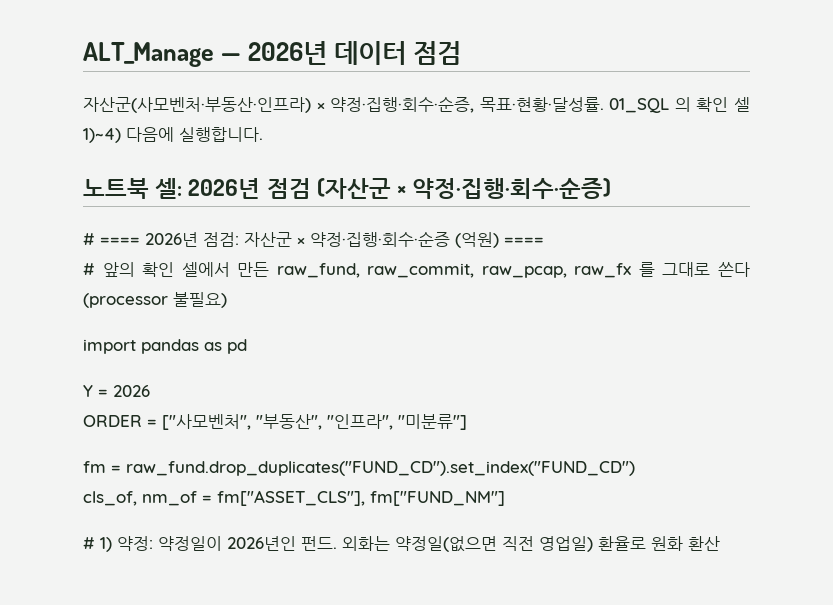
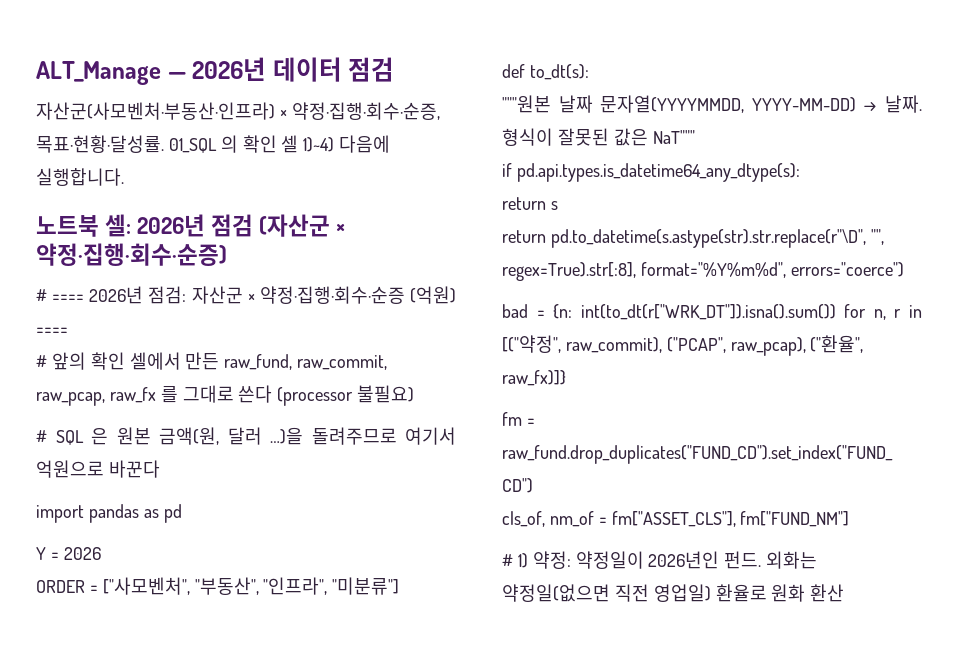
(227, 300) none -> [36,427,456,445] [36,460,160,478] // # SQL 은 원본 금액(원, 달러 …)을 돌려주므로 여기서 억원으로 바꾼다
(467, 422) none -> [502,64,589,80] [502,95,922,113] [502,128,695,146] [502,163,800,182] [502,197,558,210] [502,229,884,248] [502,262,904,281] [502,304,922,320] [502,335,864,356] [502,370,566,386] // def to_dt(s): // """원본 날짜 문자열(YYYYMMDD, YYYY-MM-DD) → 날짜. 형식이 잘못된 값은 NaT""" // if pd.api.types.is_datetime64_any_dtype(s): // return s // return pd.to_datetime(s.astype(str).str.replace(r"\D", "", regex=True).str[:8], format="%Y%m%d", errors="coerce") // bad = {n: int(to_dt(r["WRK_DT"]).isna().sum()) for n, r in [("약정", raw_commit), ("PCAP", raw_pcap), ("환율", raw_fx)]}

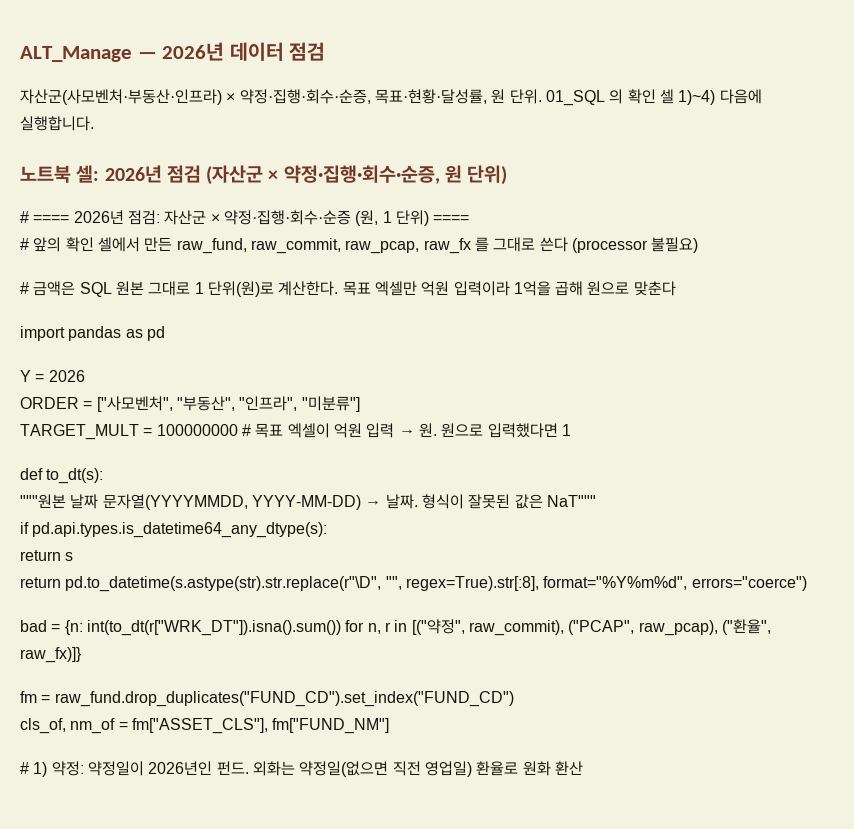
[36,135,164,153] 목표·현황·달성률. -> [374,89,542,104] 목표·현황·달성률, 원 단위.
[36,243,227,266] 약정·집행·회수·순증) -> [283,165,508,185] 약정·집행·회수·순증, 원 단위)
[410,286,457,304] (억원) -> [355,210,429,226] (원, 1 단위)
[55,427,456,445] [36,460,160,478] SQL 은 원본 금액(원, 달러 …)을 돌려주므로 여기서 억원으로 바꾼다 -> [33,281,676,297] 금액은 SQL 원본 그대로 1 단위(원)로 계산한다. 목표 엑셀만 억원 입력이라 1억을 곱해 원으로 맞춘다
(400, 586) none -> [20,423,571,440] // TARGET_MULT = 100000000 # 목표 엑셀이 억원 입력 → 원. 원으로 입력했다면 1

